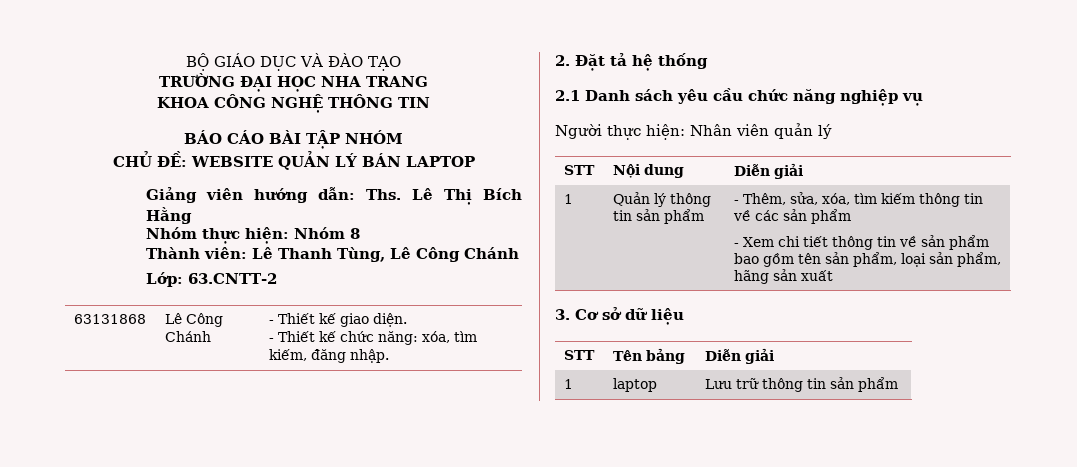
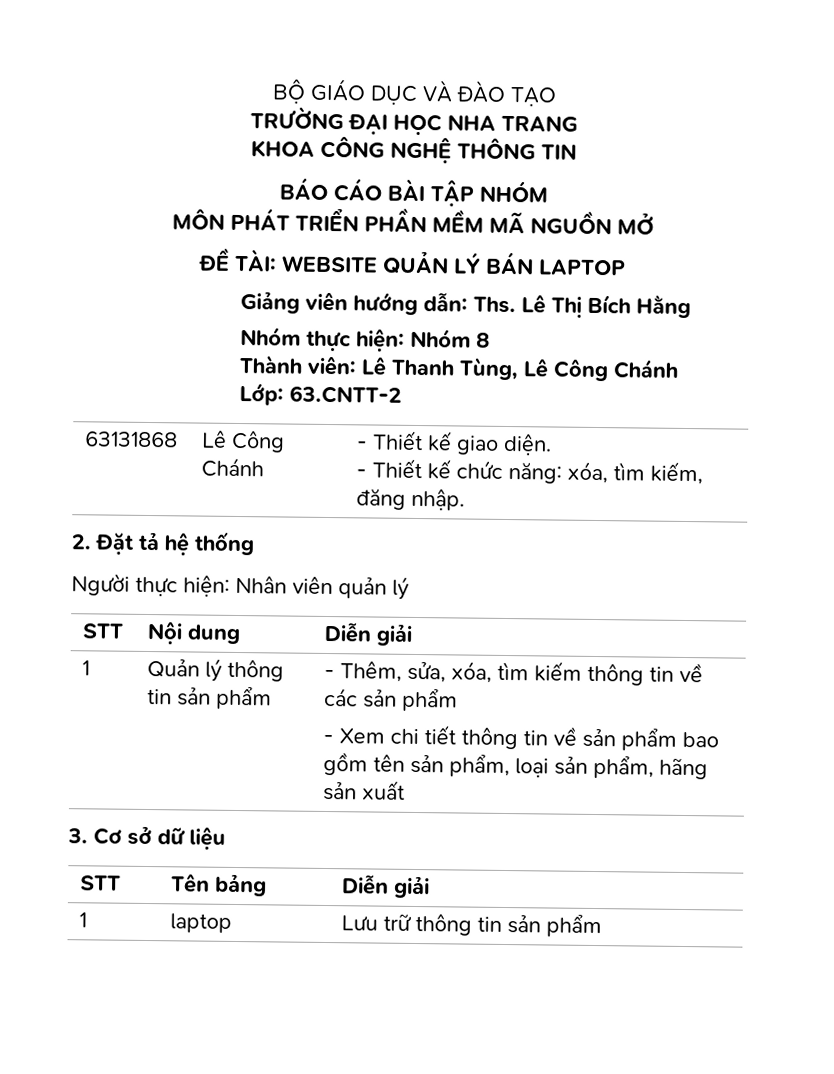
[112,151,187,167] CHỦ ĐỀ: -> [172,207,654,235] [198,247,277,272] MÔN PHÁT TRIỂN PHẦN MỀM MÃ NGUỒN MỞ // ĐỀ TÀI:
[555,88,923,106] // 2.1 Danh sách yêu cầu chức năng nghiệp vụ -> (255, 543) none

